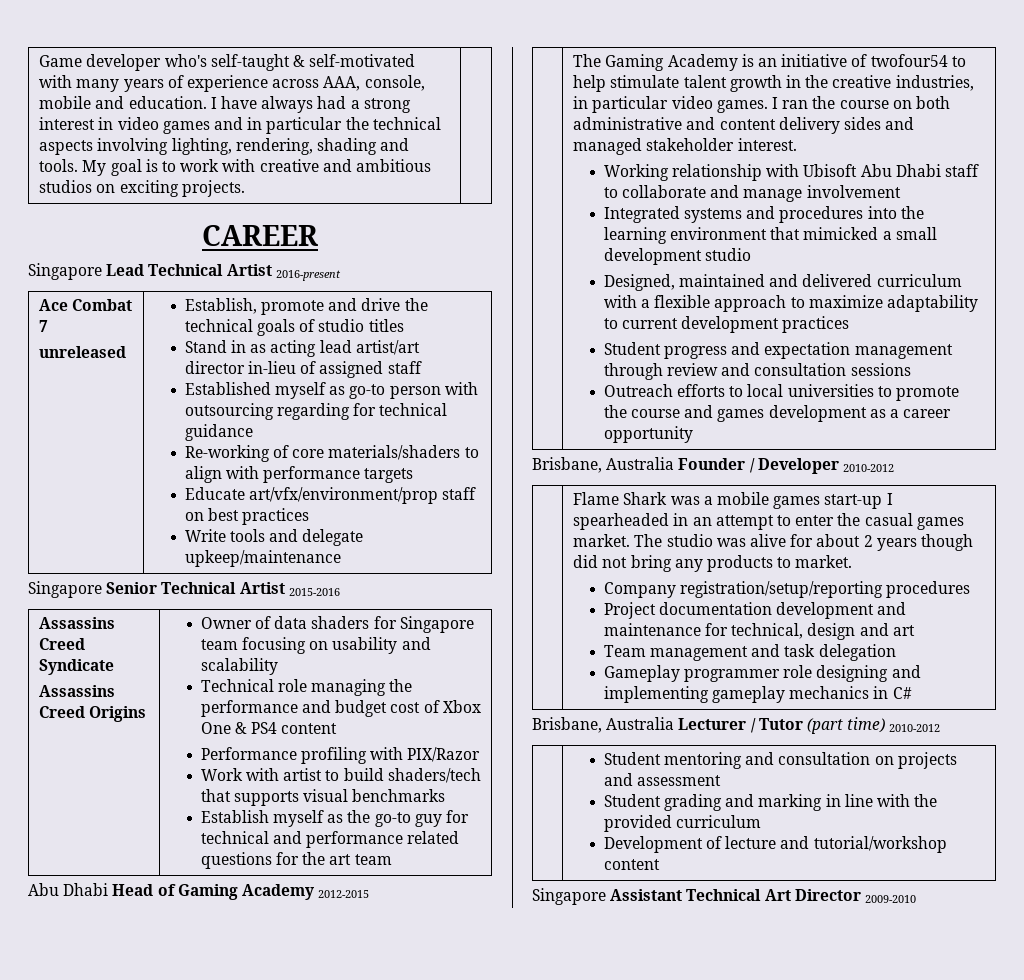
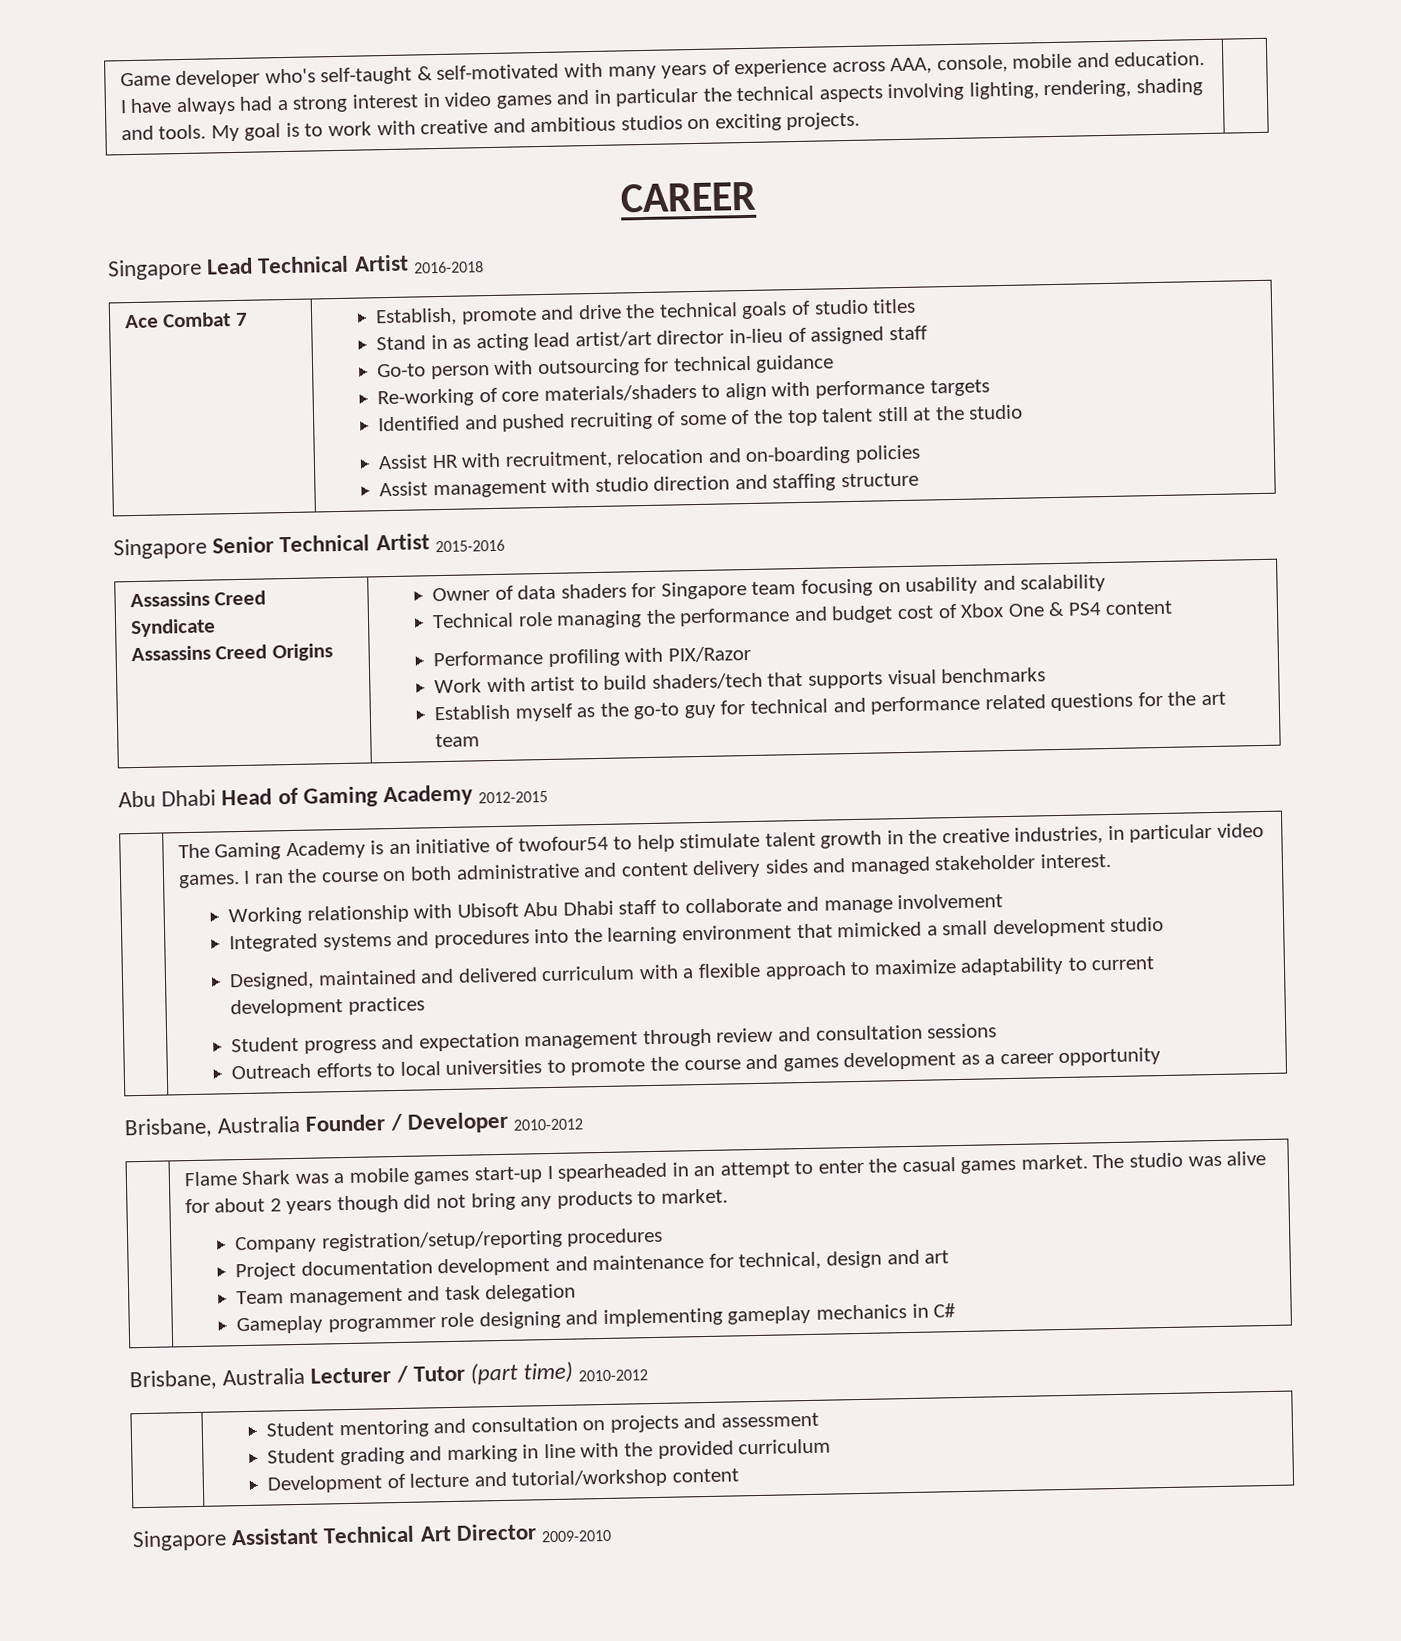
[275,270,341,281] 2016-present -> [413,261,484,274] 2016-2018
[39,346,127,358] // unreleased -> (248, 319) none
[184,382,386,399] Established myself as go-to -> [377,363,427,378] Go-to
[276,403,350,420] regarding -> (640, 368) none
[184,487,477,504] [184,508,310,525] [184,529,364,546] [184,550,341,567] Educate art/vfx/environment/prop staff on best practices // Write tools and delegate upkeep/maintenance -> [378,404,1024,432] [378,444,921,470] [379,472,919,499] Identified and pushed recruiting of some of the top talent still at the studio // Assist HR with recruitment, relocation and on-boarding policies // Assist management with studio direction and staffing structure

